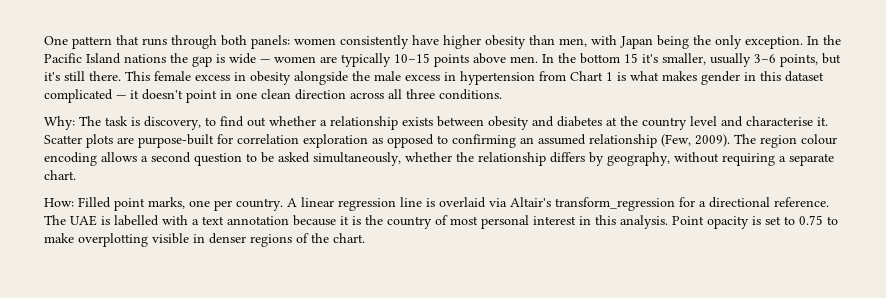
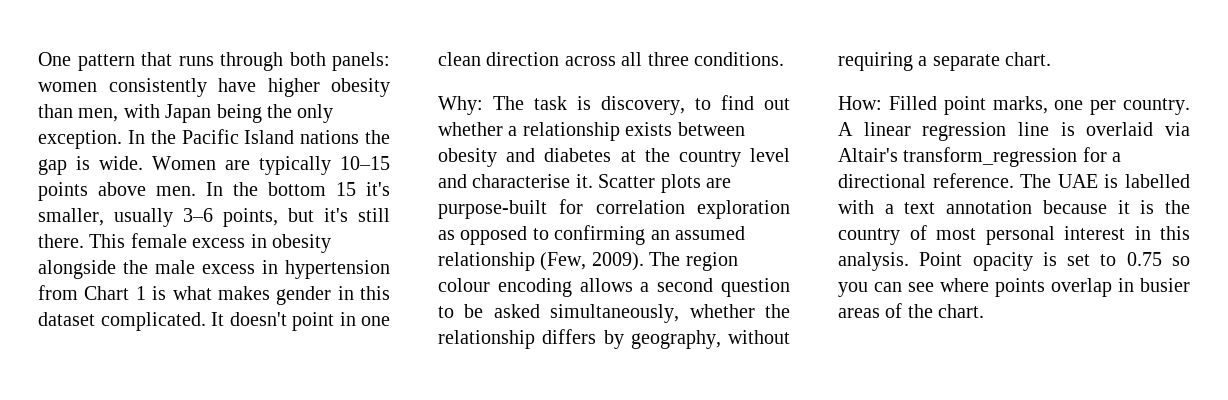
[229,53,316,64] wide — women -> [99,156,216,170] wide. Women
[44,89,139,103] complicated — it -> [100,312,224,331] complicated. It
[827,216,838,225] [44,233,292,247] to make overplotting visible in denser regions -> [1172,256,1190,266] [838,278,1190,297] [838,308,880,318] so you can see where points overlap in busier areas

